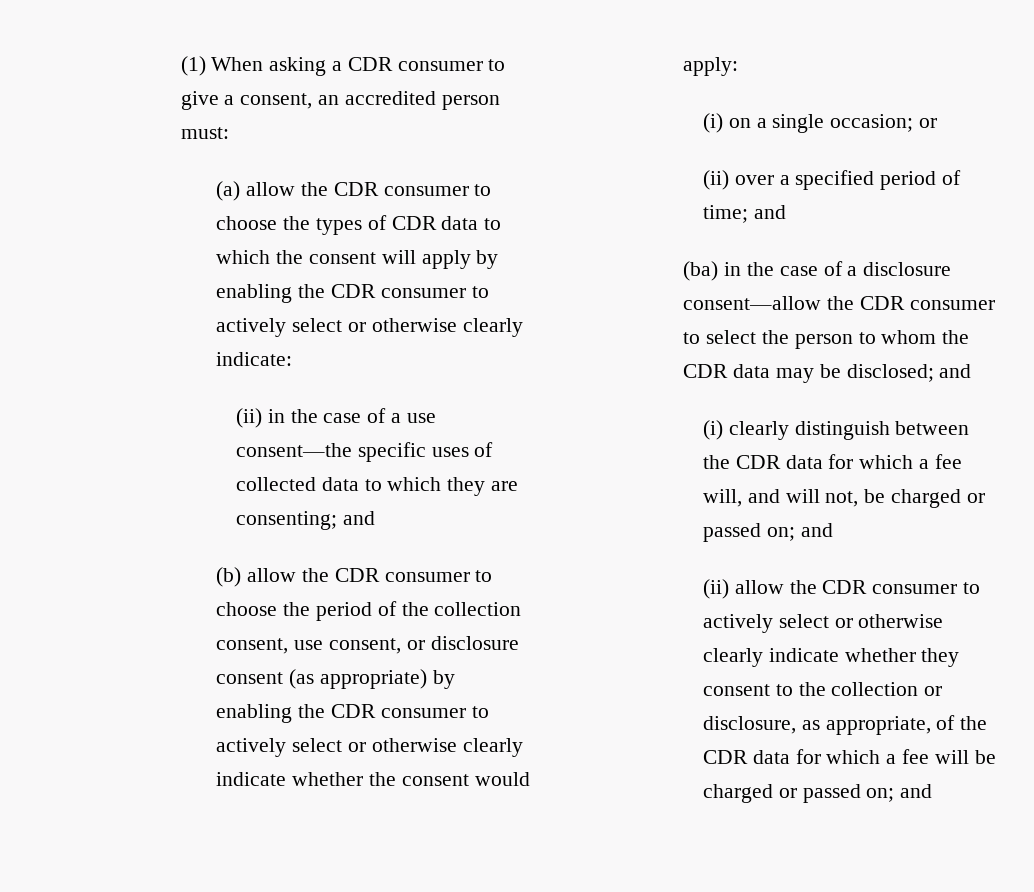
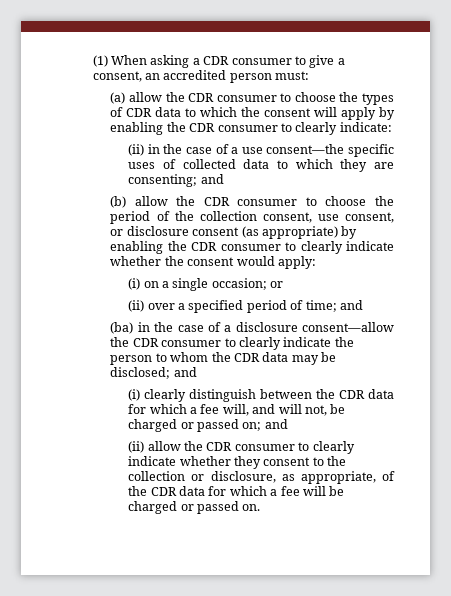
[216,318,457,337] actively select or otherwise -> (292, 127) none
[216,738,457,757] actively select or otherwise -> (297, 246) none
[706,330,757,344] select -> [238,337,332,350] clearly indicate
[702,614,944,633] actively select or otherwise -> (310, 446) none
[866,784,933,802] on; and -> [242,504,261,511] on.

